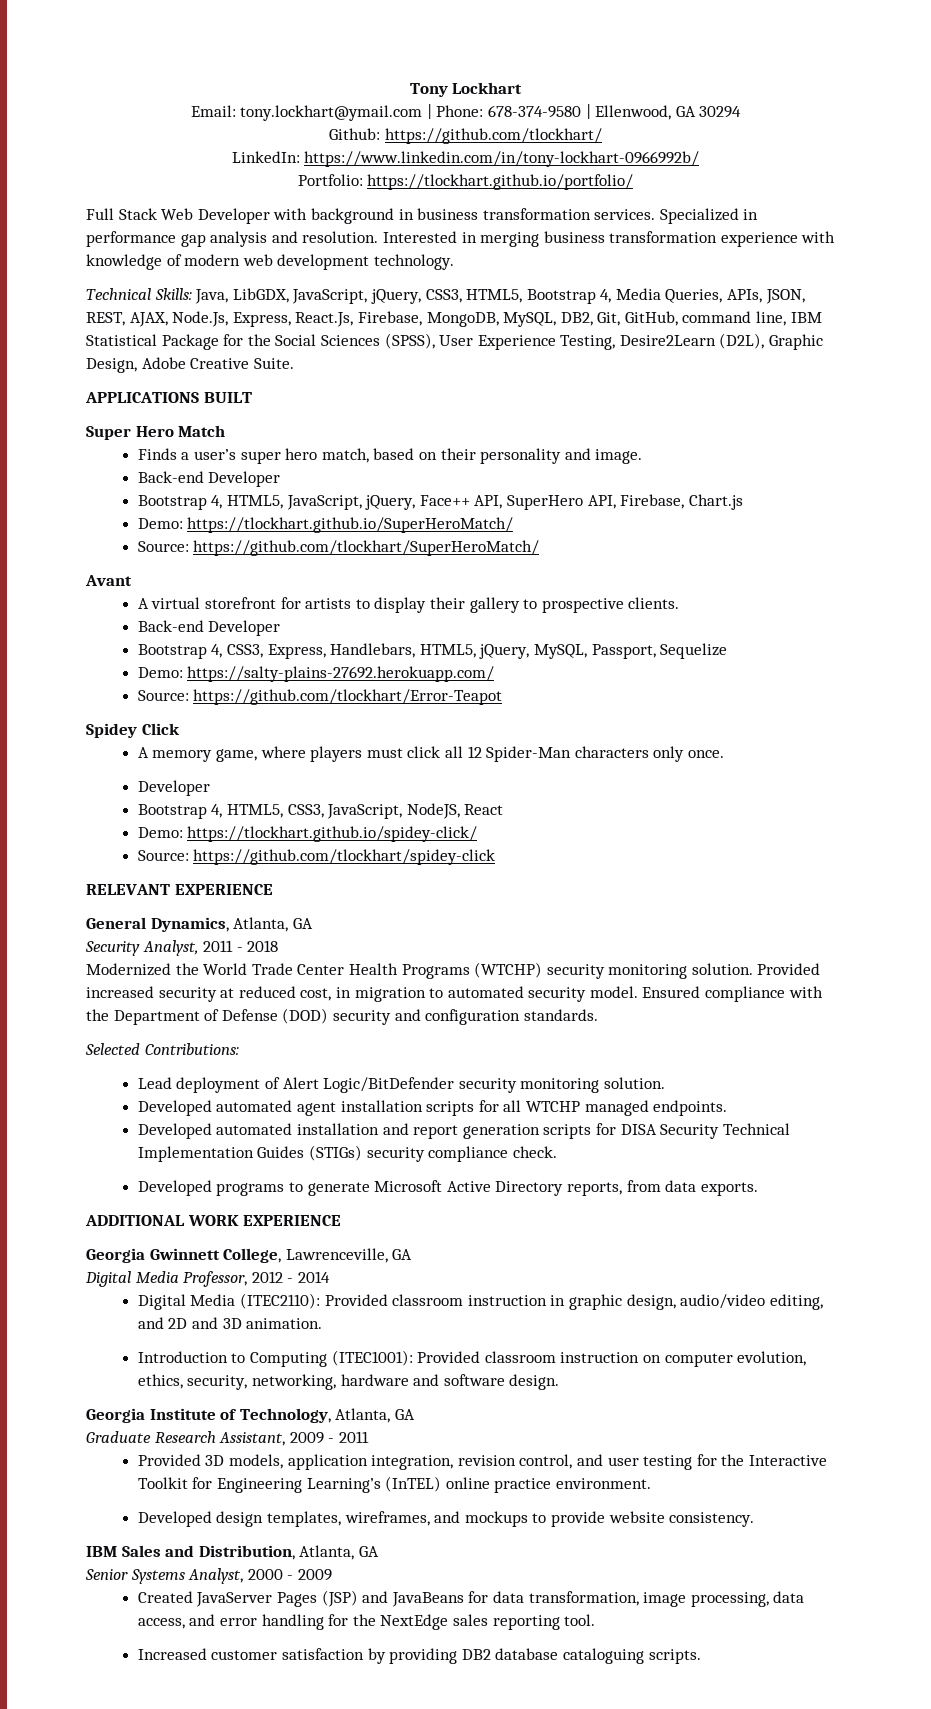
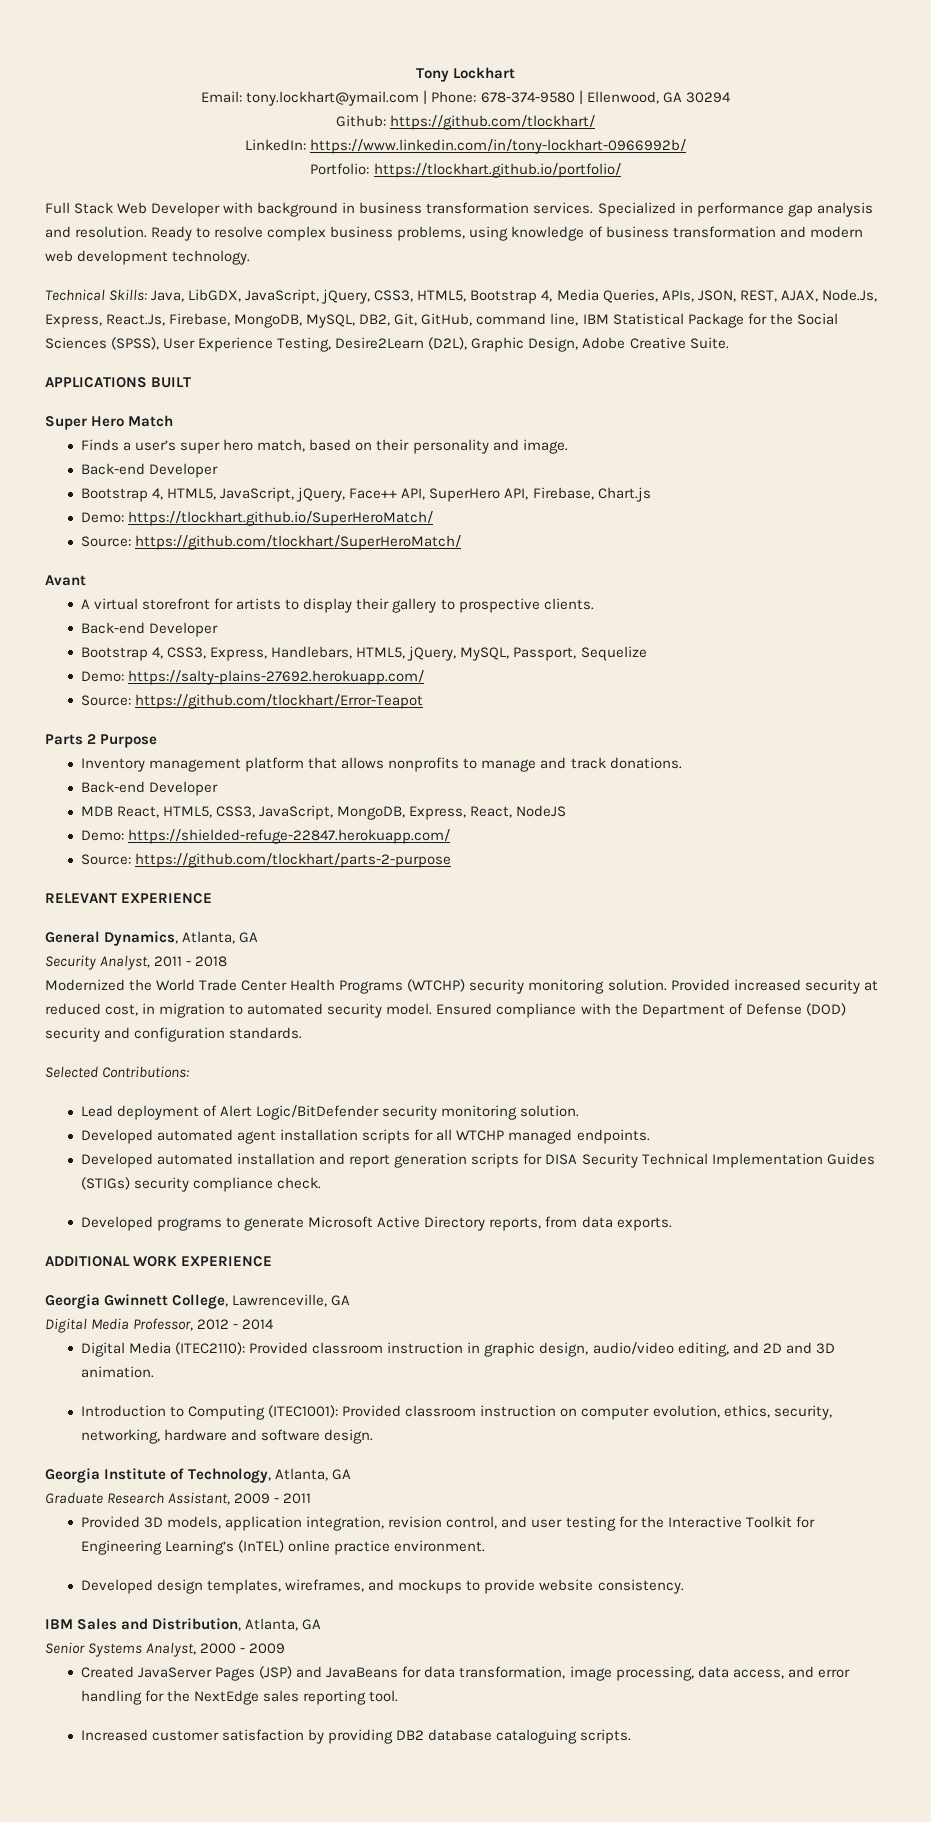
[382,231,836,247] [86,254,182,270] Interested in merging business transformation experience with knowledge of -> [151,226,806,241] Ready to resolve complex business problems, using knowledge of business transformation and
[86,723,180,738] [137,746,724,762] [137,780,210,796] [137,804,223,819] Spidey Click // A memory game, where players must click all 12 Spider-Man characters only once. // Developer // Bootstrap 4, -> [45,734,158,748] [81,757,682,772] [81,781,219,796] [81,806,160,818] Parts 2 Purpose // Inventory management platform that allows nonprofits to manage and track donations. // Back-end Developer // MDB React,
[406,803,504,819] [137,826,478,842] [137,849,496,865] NodeJS, React // Demo: https://tlockhart.github.io/spidey-click/ // Source: https://github.com/tlockhart/spidey-click -> [337,805,567,820] [81,829,451,844] [81,853,452,868] MongoDB, Express, React, NodeJS // Demo: https://shielded-refuge-22847.herokuapp.com/ // Source: https://github.com/tlockhart/parts-2-purpose

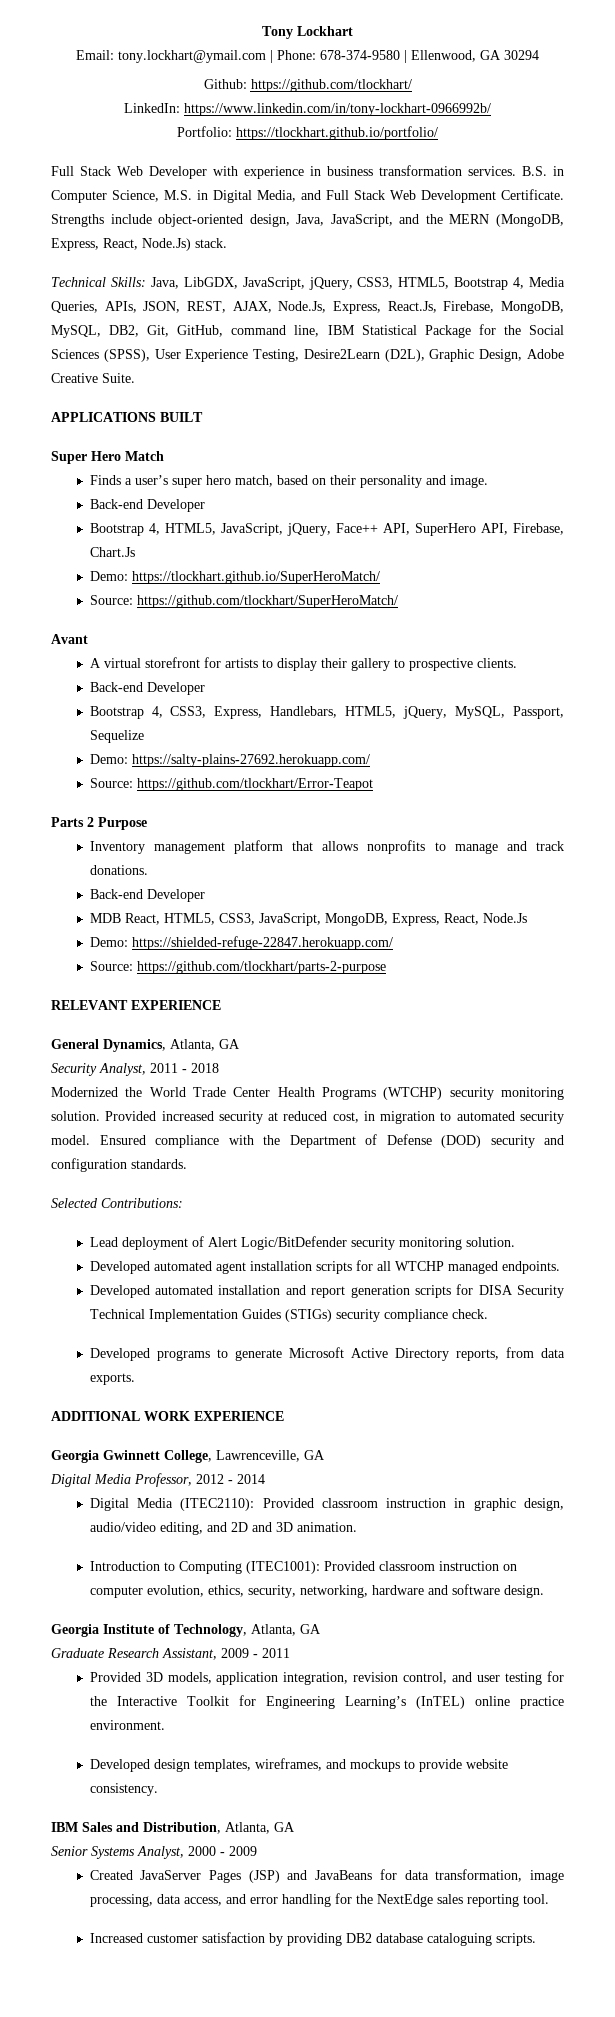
[257,202,339,217] background -> [244,166,304,179] experience
[597,202,873,217] [45,226,863,241] [45,250,251,265] Specialized in performance gap analysis and resolution. Ready to resolve complex business problems, using knowledge of business transformation and modern web development technology. -> [522,166,564,176] [51,189,564,203] [51,214,564,227] [51,238,227,251] B.S. in Computer Science, M.S. in Digital Media, and Full Stack Web Development Certificate. Strengths include object-oriented design, Java, JavaScript, and the MERN (MongoDB, Express, React, Node.Js) stack.
[597,487,651,502] Chart.js -> [89,547,135,557] Chart.Js
[516,805,567,817] NodeJS -> [482,913,527,923] Node.Js

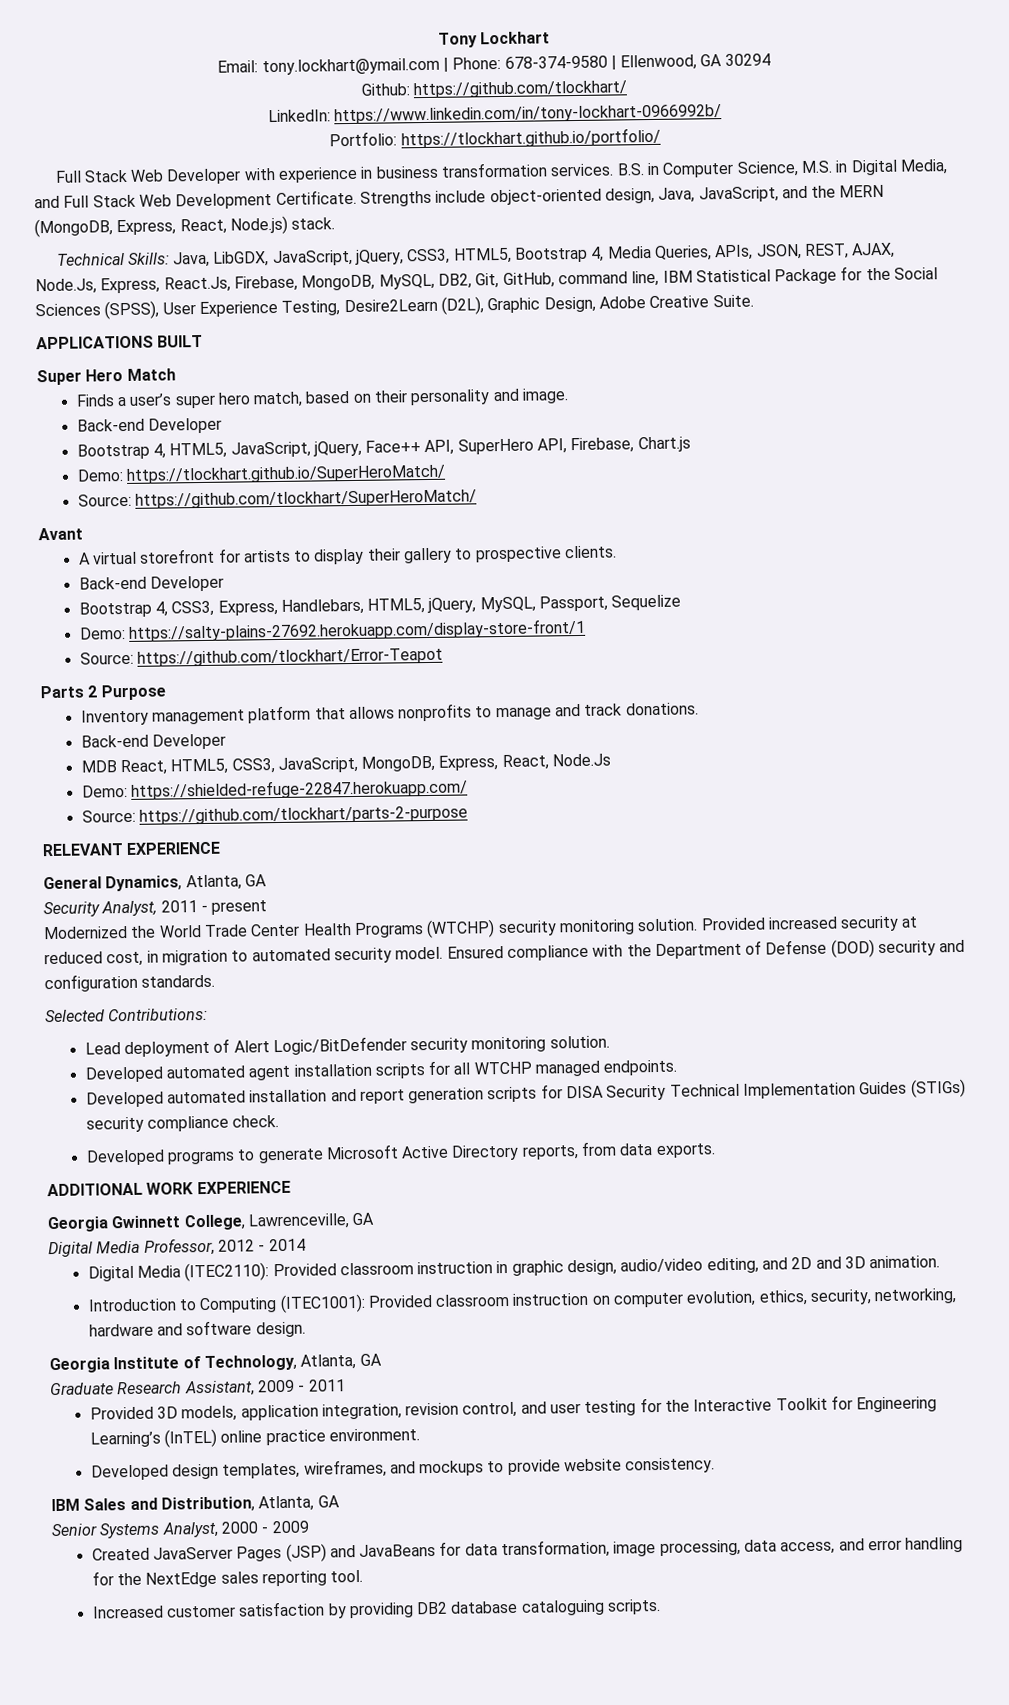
[142,238,191,251] Node.Js) -> [229,215,288,235] Node.js)
[89,547,135,557] Chart.Js -> [637,436,691,453] Chart.js
[131,754,370,767] https://salty-plains-27692.herokuapp.com/ -> [127,618,586,642] https://salty-plains-27692.herokuapp.com/display-store-front/1
[191,1063,219,1073] 2018 -> [211,900,268,915] present

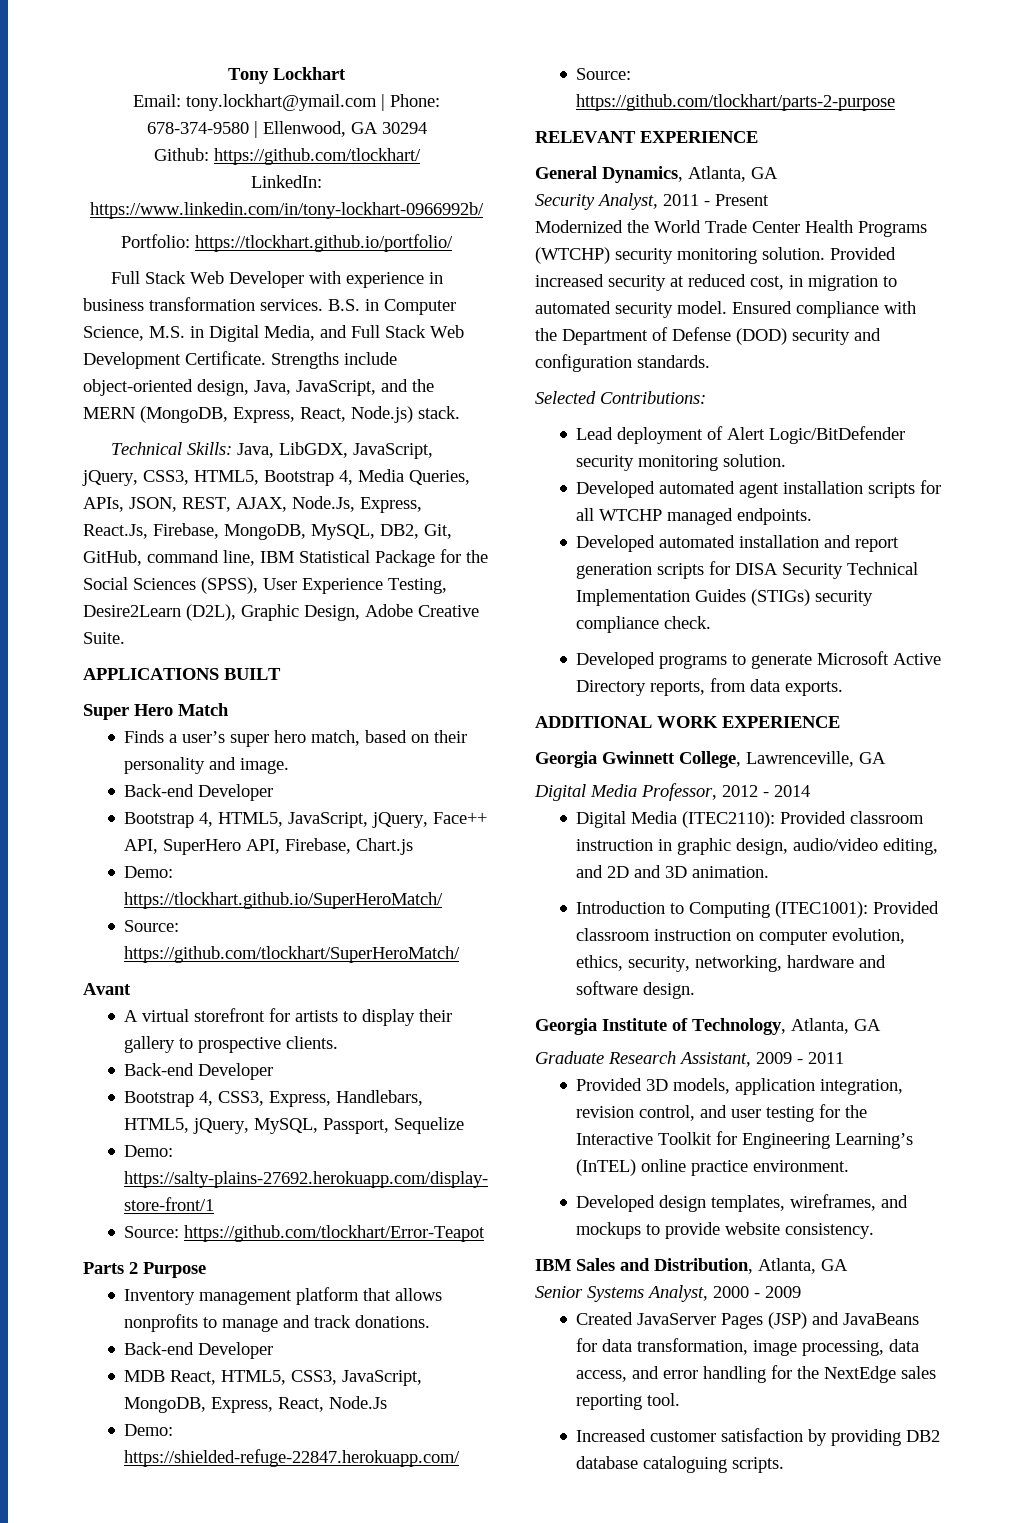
[211,900,268,915] present -> [715,194,769,206] Present

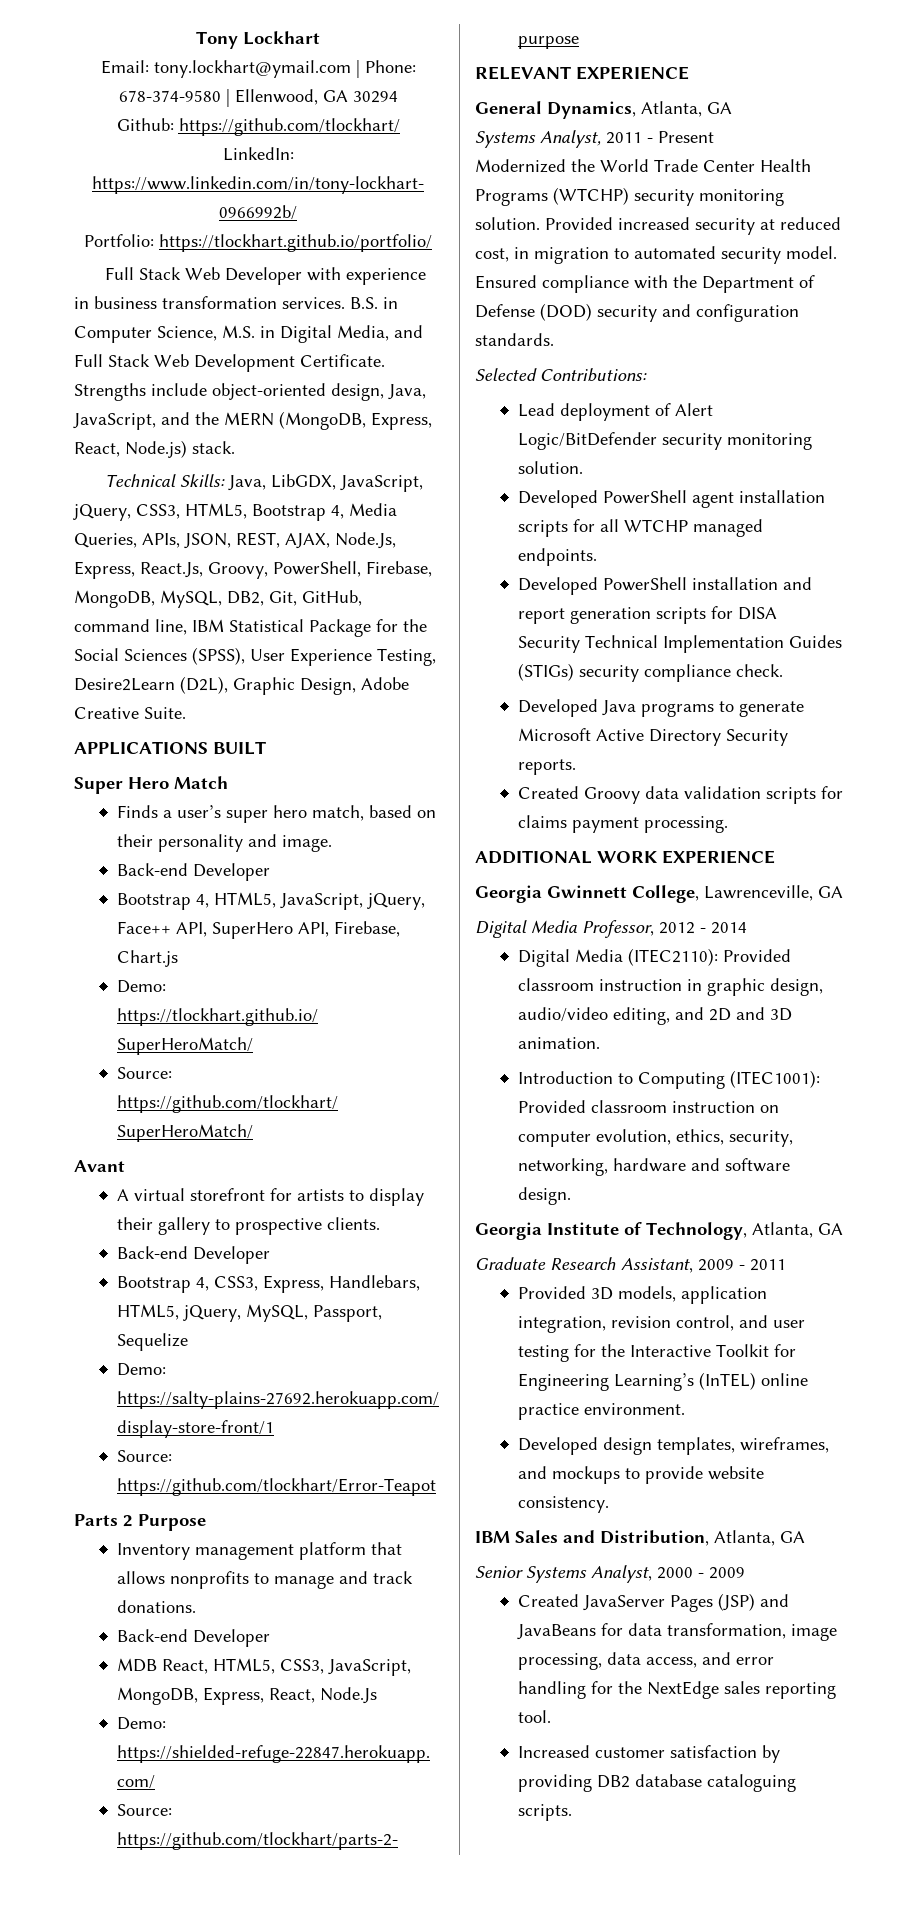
(148, 531) none -> [208,561,361,579] Groovy, PowerShell,
[535,194,595,210] Security -> [475,131,536,148] Systems
[659,481,736,494] automated -> [602,490,687,504] PowerShell
[659,535,736,548] automated -> [602,577,687,591] PowerShell
(656, 660) none -> [601,700,636,716] Java
[650,678,844,696] reports, from data exports. -> [725,729,788,746] [517,759,576,775] [517,786,843,804] [517,815,728,833] Security reports. // Created Groovy data validation scripts for claims payment processing.

